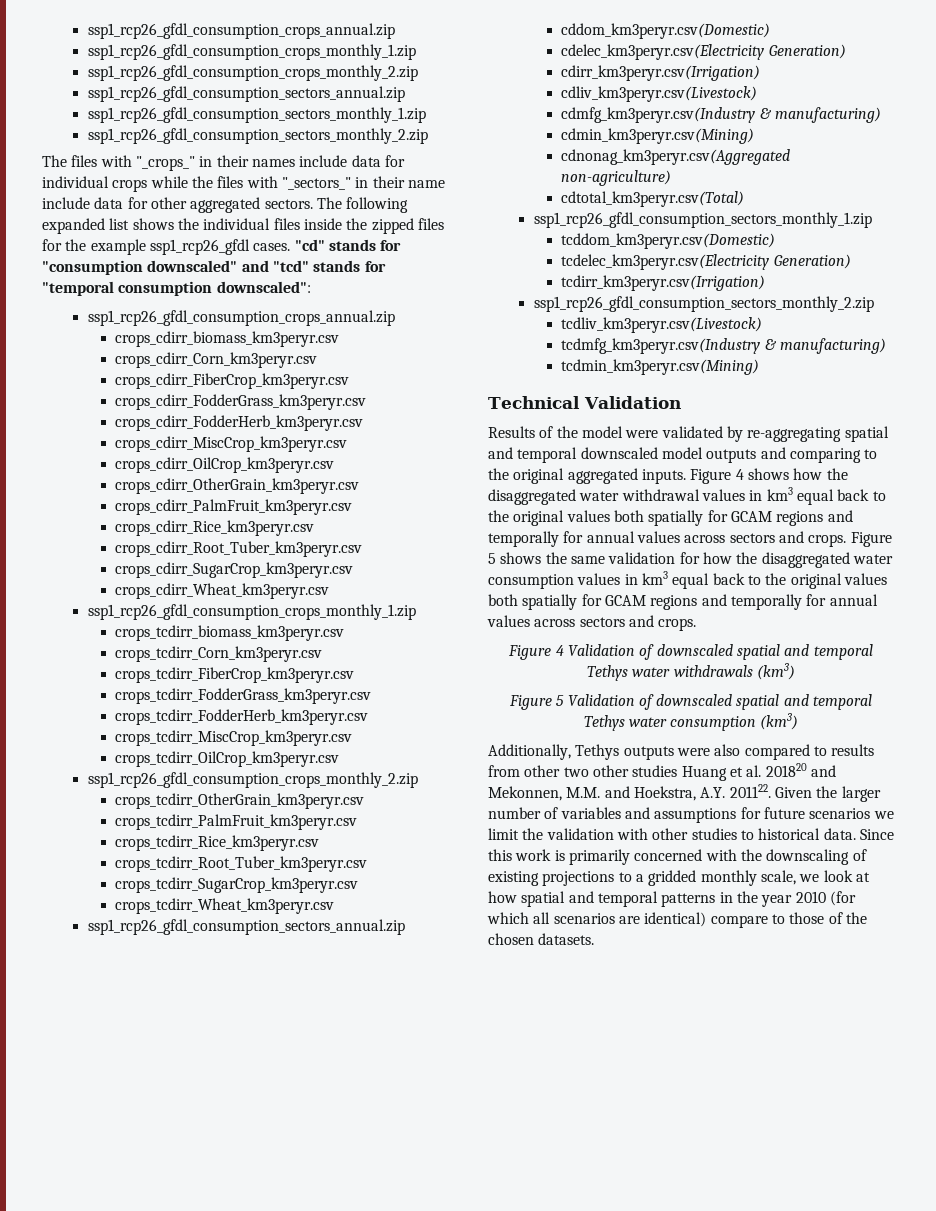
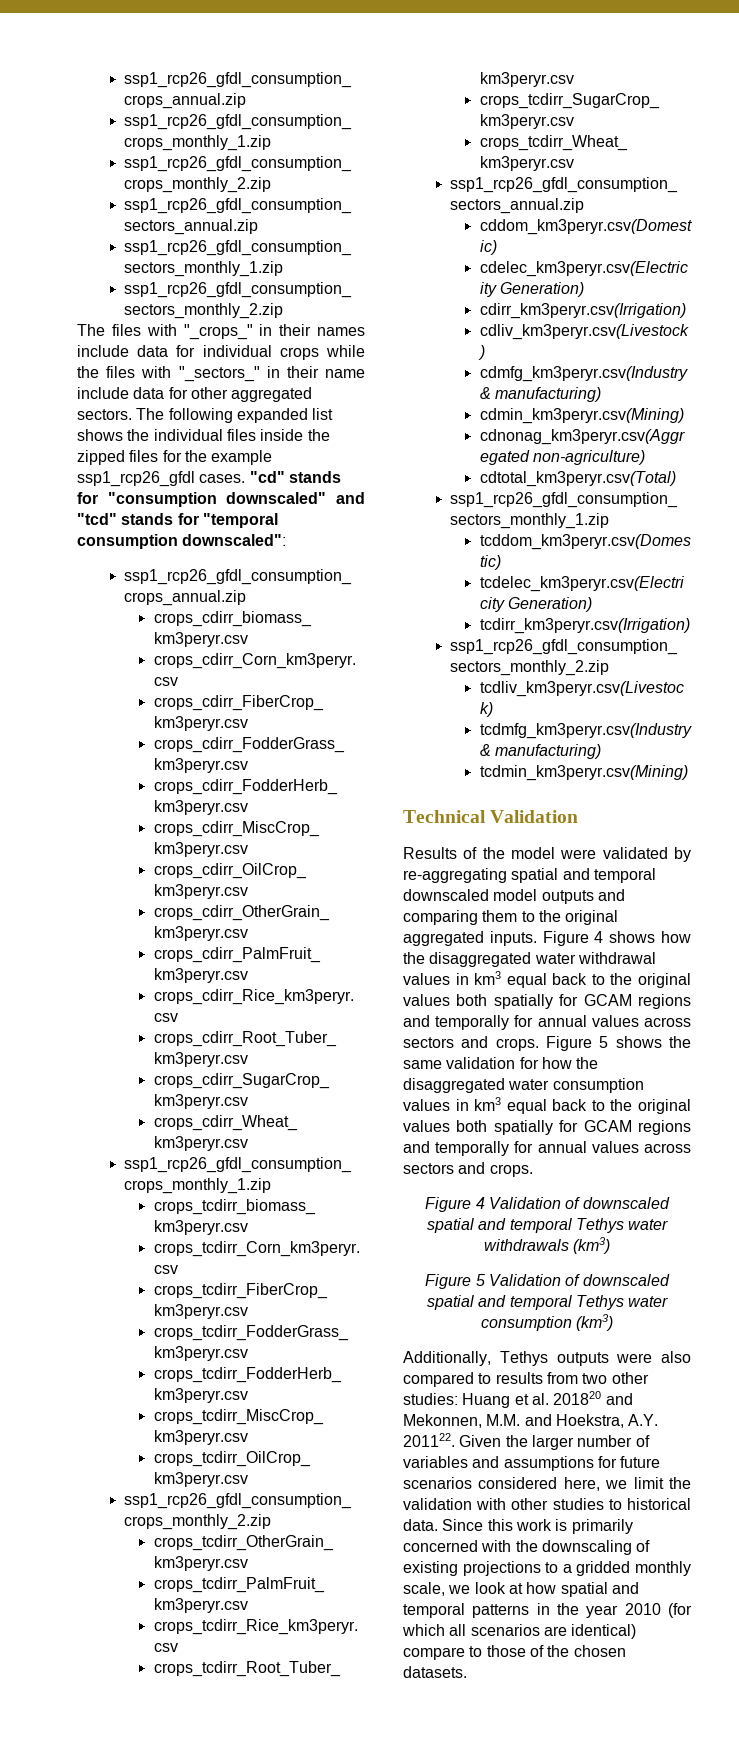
(861, 455) none -> [482,910,518,922] them
[524,765,561,777] other -> (578, 1378) none
[632,765,678,777] studies -> [403,1393,458,1405] studies:
(871, 813) none -> [478,1477,600,1491] considered here,

